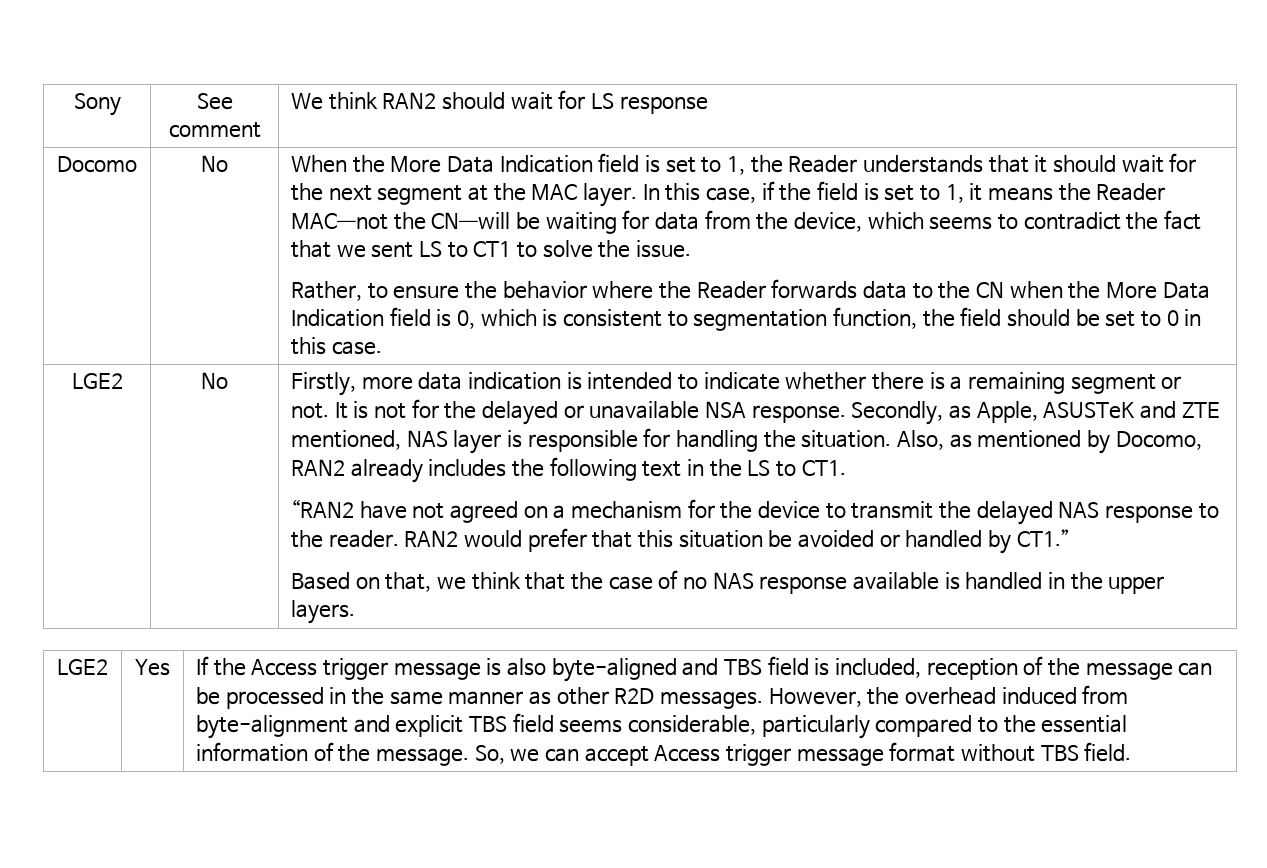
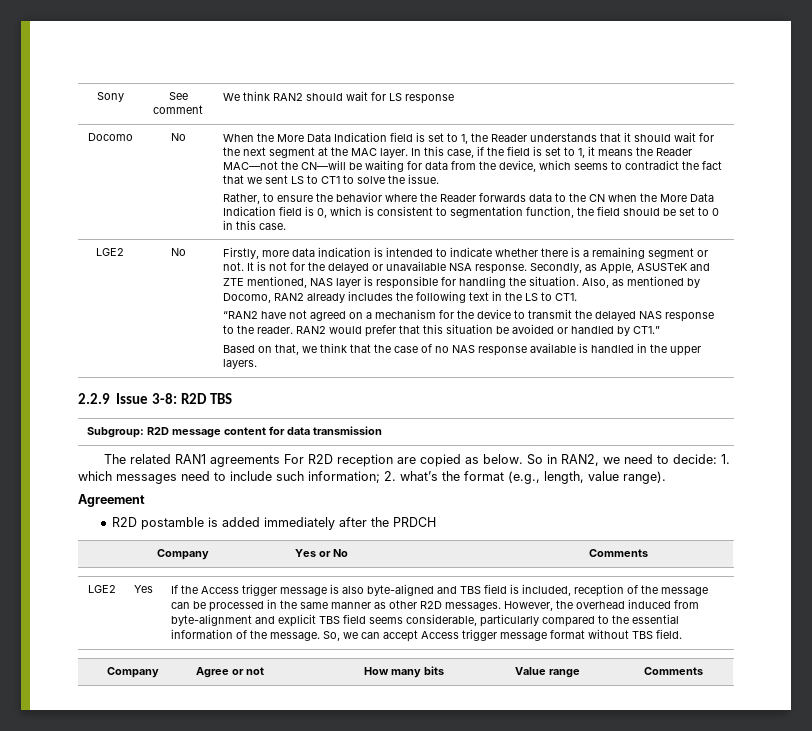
(356, 612) none -> [78,393,232,404] [86,426,382,438] [103,454,730,467] [78,471,666,484] [78,494,145,507] [112,517,437,530] [156,549,209,560] [294,549,348,557] [589,549,648,557] // 2.2.9 Issue 3-8: R2D TBS // Subgroup: R2D message content for data transmission // The related RAN1 agreements For R2D reception are copied as below. So in RAN2, we need to decide: 1. which messages need to include such information; 2. what’s the format (e.g., length, value range). // Agreement // R2D postamble is added immediately after the PRDCH // Company | Yes or No | Comments
(1132, 752) none -> [107,667,159,678] [195,667,264,678] [363,666,444,678] [514,667,580,678] [643,667,703,675] // Company | Agree or not | How many bits | Value range | Comments

